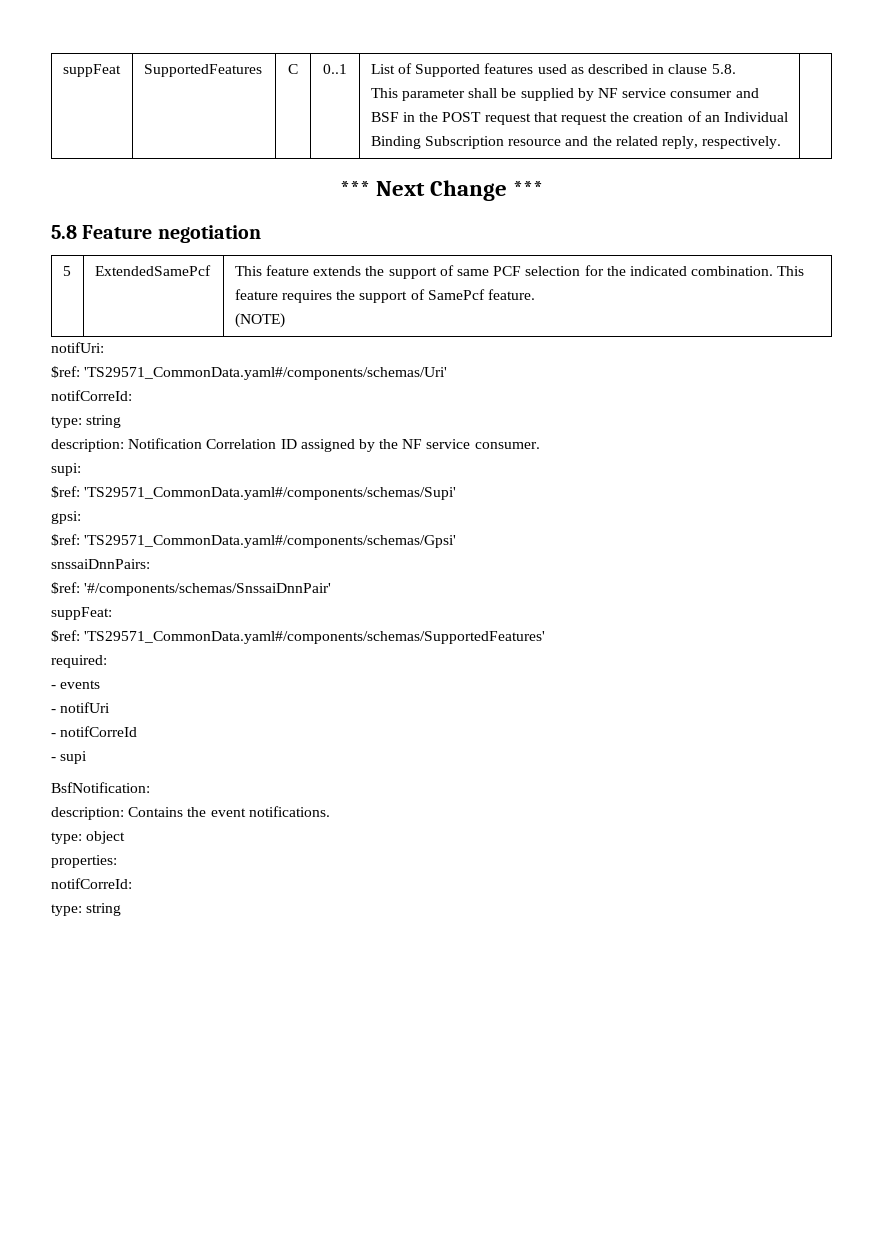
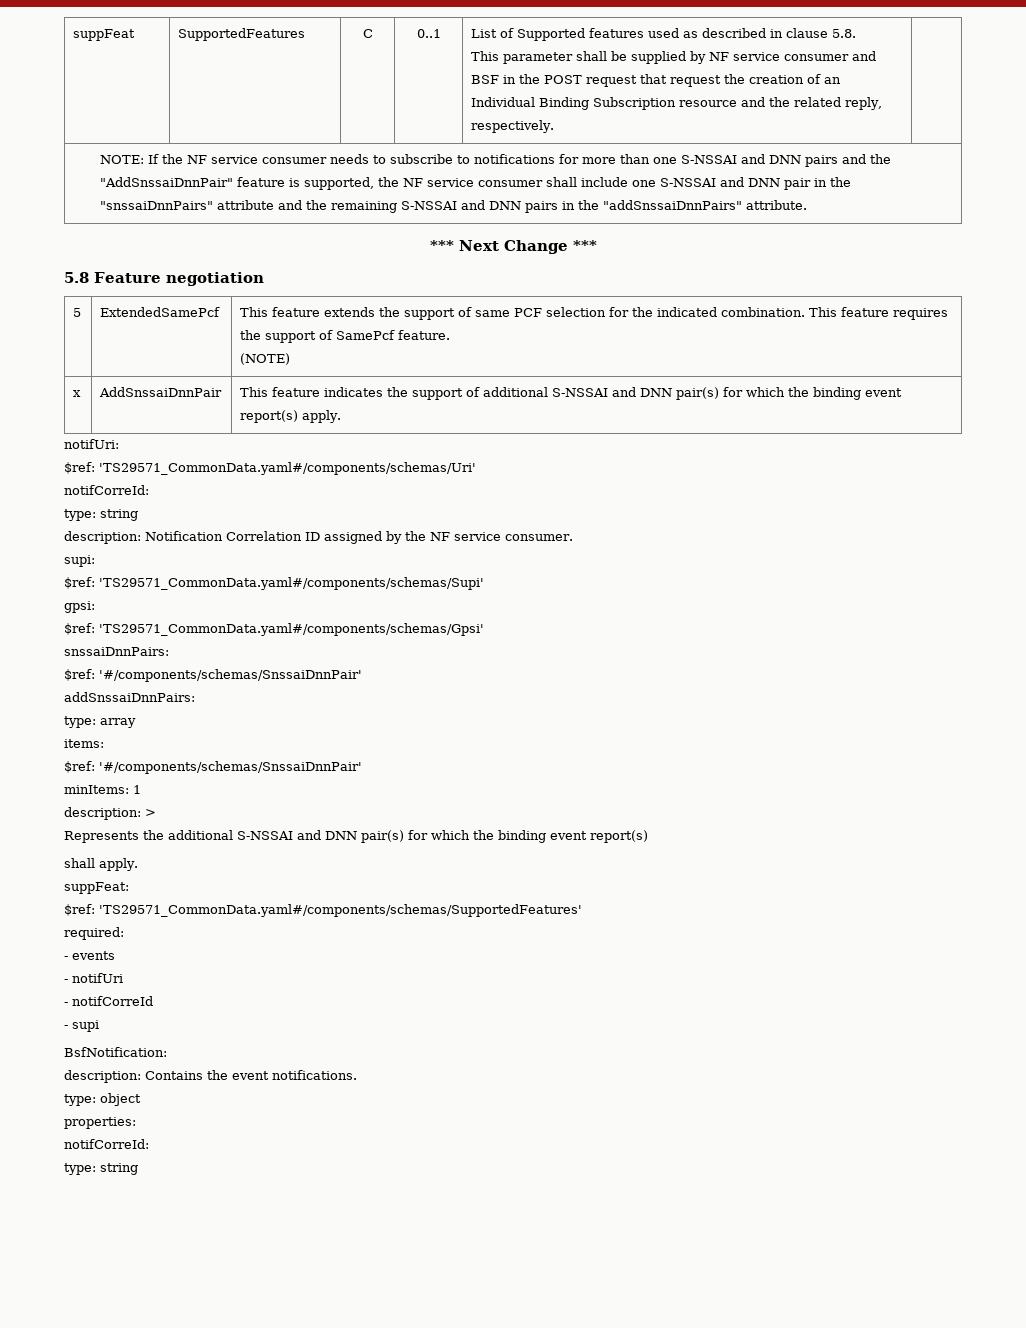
(782, 142) none -> [99,154,891,167] [99,177,851,190] [99,200,807,213] // NOTE: If the NF service consumer needs to subscribe to notifications for more than one S-NSSAI and DNN pairs and the "AddSnssaiDnnPair" feature is supported, the NF service consumer shall include one S-NSSAI and DNN pair in the "snssaiDnnPairs" attribute and the remaining S-NSSAI and DNN pairs in the "addSnssaiDnnPairs" attribute.
(285, 320) none -> [73,390,82,397] [99,387,223,397] [240,387,903,400] [240,410,342,423] // x | AddSnssaiDnnPair | This feature indicates the support of additional S-NSSAI and DNN pair(s) for which the binding event report(s) apply.
(332, 589) none -> [64,692,195,702] [64,716,136,728] [64,739,104,748] [64,761,362,774] [64,785,141,794] [64,807,156,820] [64,830,648,843] [64,858,138,871] // addSnssaiDnnPairs: // type: array // items: // $ref: '#/components/schemas/SnssaiDnnPair' // minItems: 1 // description: > // Represents the additional S-NSSAI and DNN pair(s) for which the binding event report(s) // shall apply.

